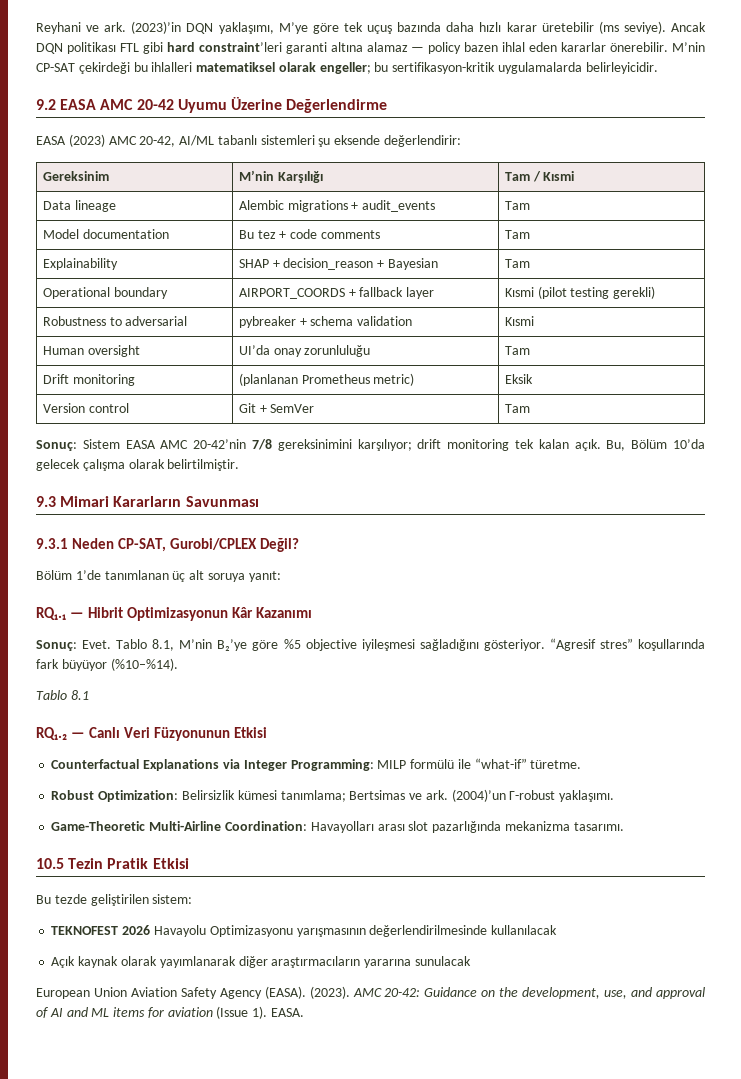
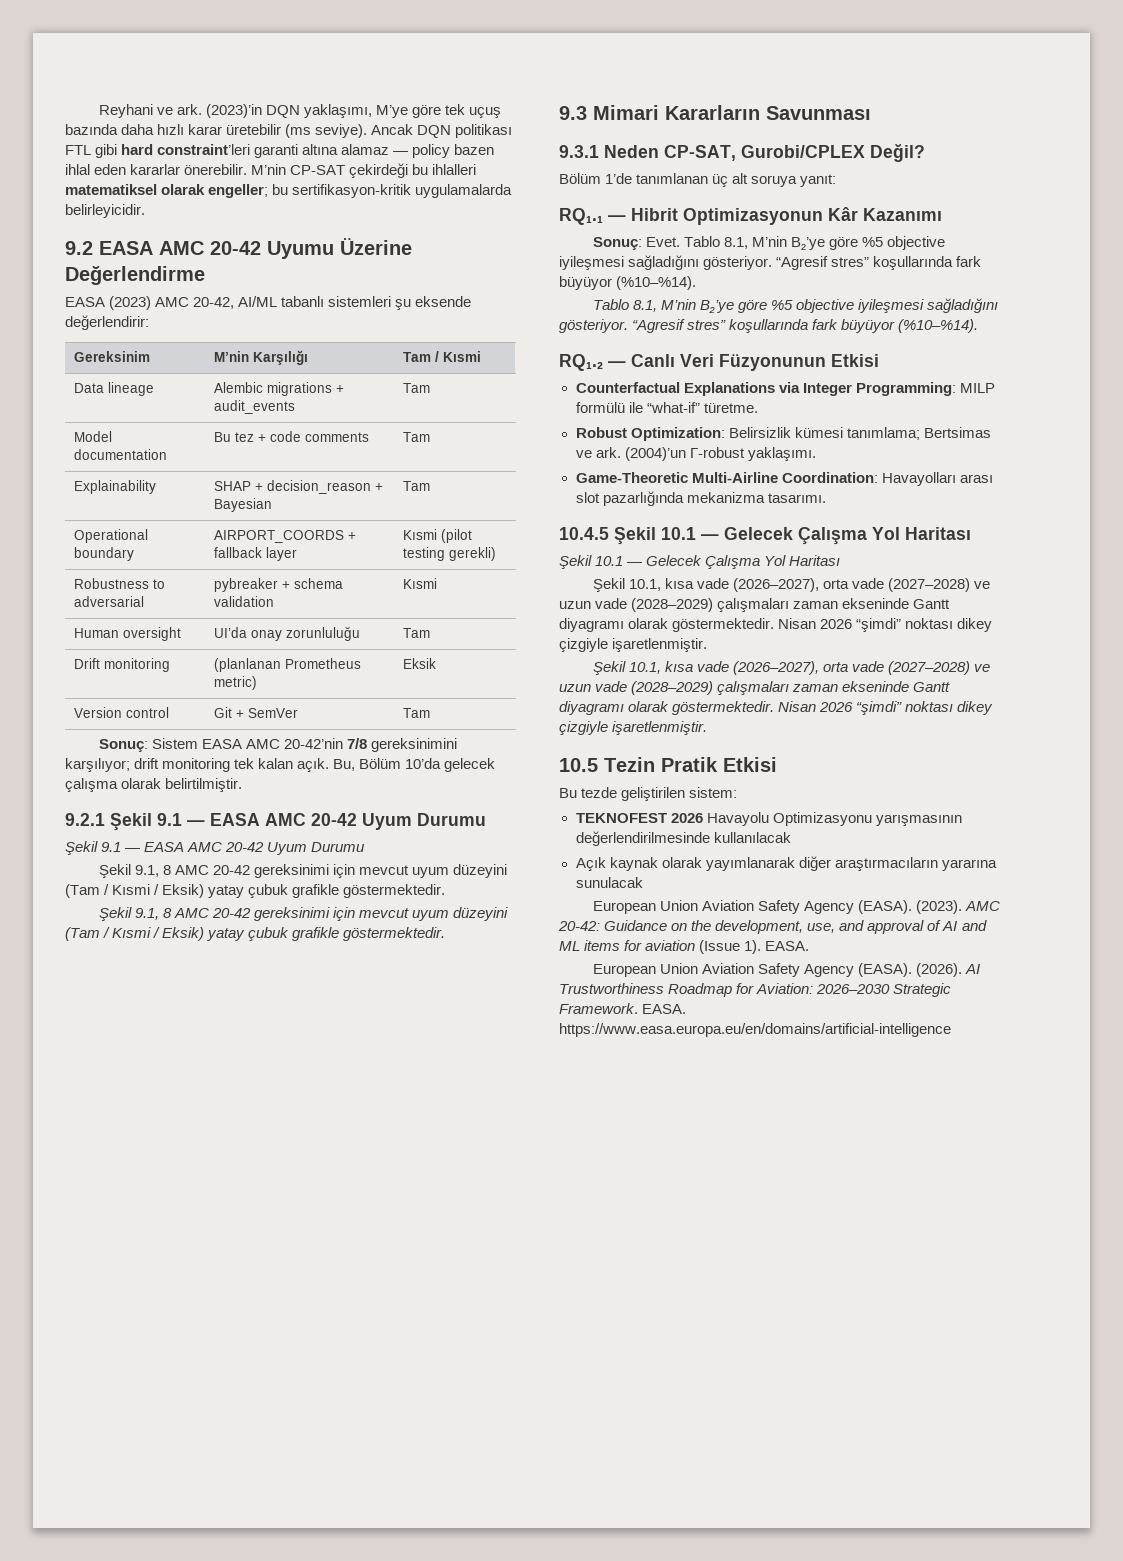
(240, 465) none -> [65,813,486,831] [65,841,366,855] [99,864,508,878] [65,884,446,898] [99,907,509,921] [65,927,446,941] // 9.2.1 Şekil 9.1 — EASA AMC 20-42 Uyum Durumu // Şekil 9.1 — EASA AMC 20-42 Uyum Durumu // Şekil 9.1, 8 AMC 20-42 gereksinimi için mevcut uyum düzeyini (Tam / Kısmi / Eksik) yatay çubuk grafikle göstermektedir. // Şekil 9.1, 8 AMC 20-42 gereksinimi için mevcut uyum düzeyini (Tam / Kısmi / Eksik) yatay çubuk grafikle göstermektedir.
[70,690,89,700] 8.1 -> [633,298,999,313] [559,319,979,333] 8.1, M’nin B₂’ye göre %5 objective iyileşmesi sağladığını gösteriyor. “Agresif stres” koşullarında fark büyüyor (%10–%14).
(624, 826) none -> [559,527,971,545] [559,555,841,569] [593,578,991,592] [559,598,951,612] [559,618,993,632] [559,638,708,652] [593,661,991,675] [559,681,951,695] [559,701,994,715] [559,721,708,735] // 10.4.5 Şekil 10.1 — Gelecek Çalışma Yol Haritası // Şekil 10.1 — Gelecek Çalışma Yol Haritası // Şekil 10.1, kısa vade (2026–2027), orta vade (2027–2028) ve uzun vade (2028–2029) çalışmaları zaman ekseninde Gantt diyagramı olarak göstermektedir. Nisan 2026 “şimdi” noktası dikey çizgiyle işaretlenmiştir. // Şekil 10.1, kısa vade (2026–2027), orta vade (2027–2028) ve uzun vade (2028–2029) çalışmaları zaman ekseninde Gantt diyagramı olarak göstermektedir. Nisan 2026 “şimdi” noktası dikey çizgiyle işaretlenmiştir.
(305, 1012) none -> [593,963,981,977] [559,983,952,997] [559,1003,687,1014] [559,1023,951,1037] // European Union Aviation Safety Agency (EASA). (2026). AI Trustworthiness Roadmap for Aviation: 2026–2030 Strategic Framework. EASA. https://www.easa.europa.eu/en/domains/artificial-intelligence

